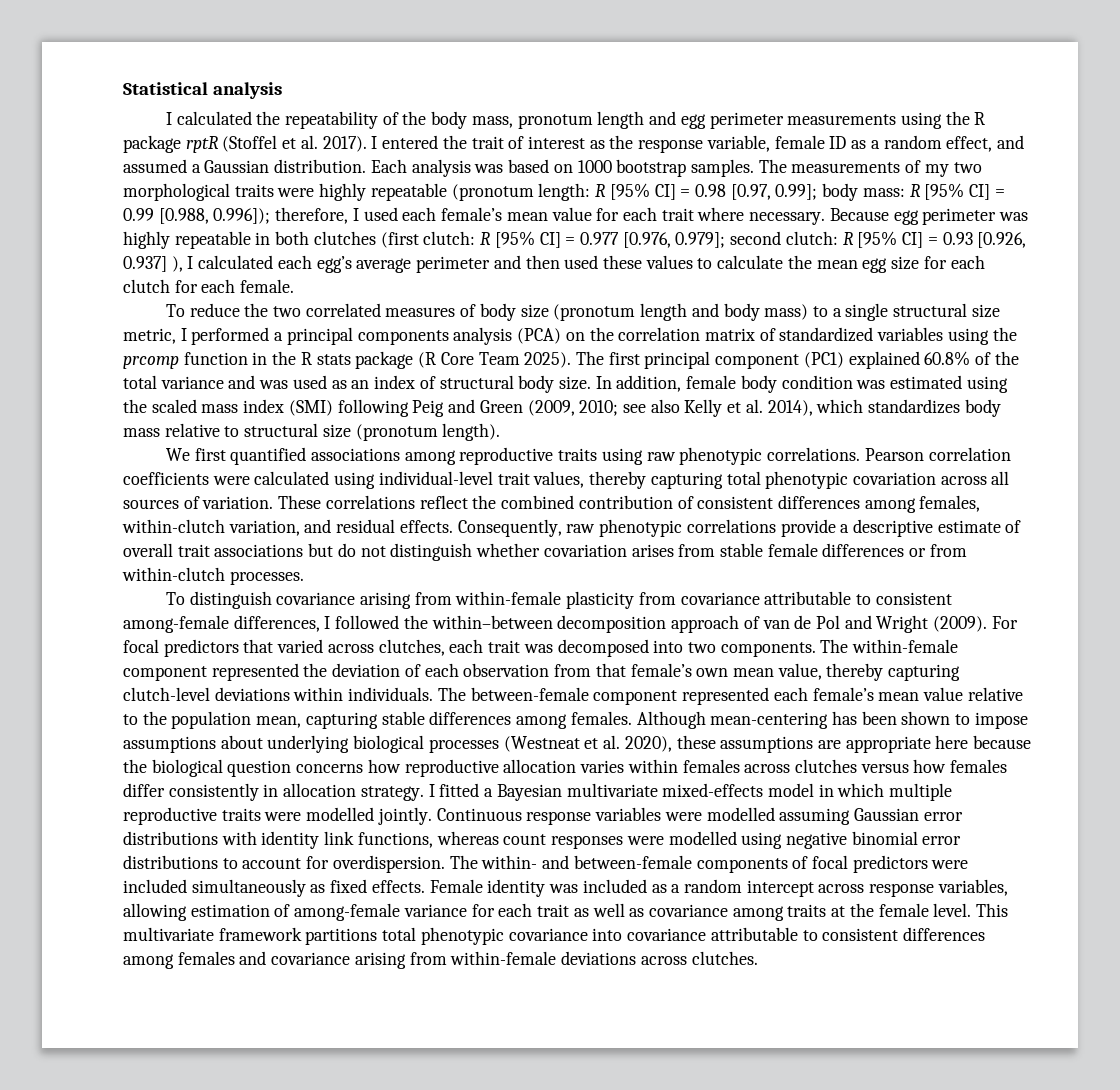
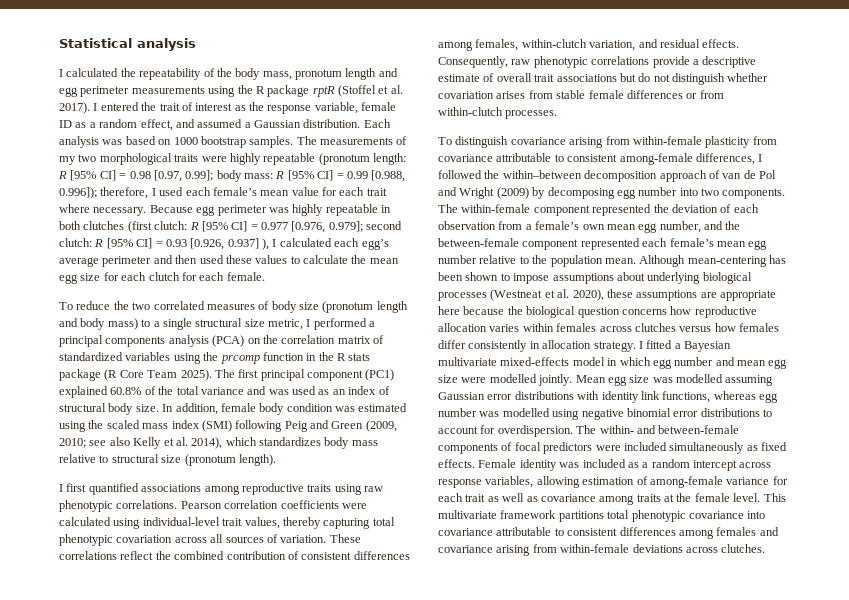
[165,448,190,461] We -> [59,484,63,492] I
[933,616,1018,632] [123,639,649,657] (2009). For focal predictors that varied across clutches, each trait was decomposed -> [496,187,678,199] (2009) by decomposing egg number
[595,663,626,677] that -> [525,224,532,230] a
[777,663,961,681] [123,687,466,701] value, thereby capturing clutch-level deviations within individuals. The -> [638,221,741,233] egg number, and the
[922,687,963,701] value -> [748,240,768,250] [438,255,477,264] egg number
[256,711,632,729] mean, capturing stable differences among females. -> [604,258,636,264] mean.
[889,783,953,801] [123,807,702,825] multiple reproductive traits were modelled jointly. Continuous response variables were -> [652,357,788,369] [438,374,673,386] egg number and mean egg size were modelled jointly. Mean egg size was
[503,834,664,849] count responses were -> [759,393,778,403] [438,408,500,417] egg number was

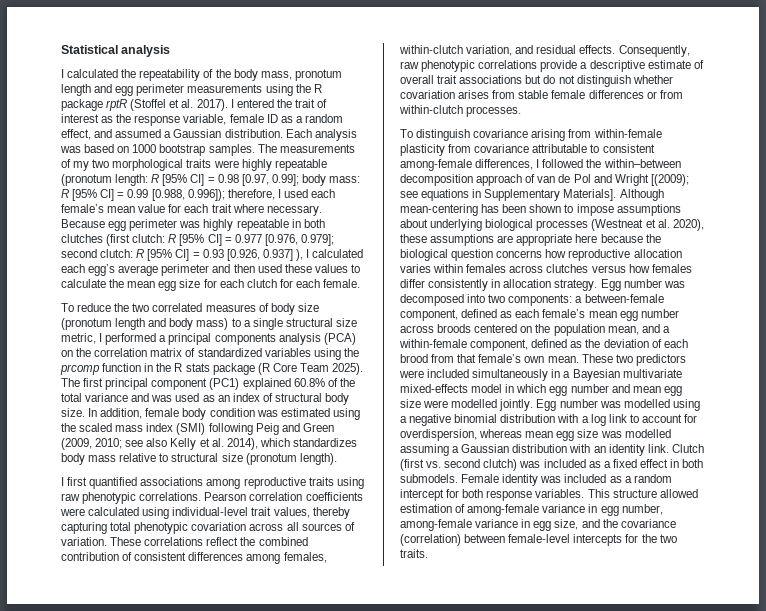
[496,187,786,199] [438,204,759,216] [438,221,741,233] [438,238,768,250] [438,255,636,267] (2009) by decomposing egg number into two components. The within-female component represented the deviation of each observation from a female’s own mean egg number, and the between-female component represented each female’s mean egg number relative to the population mean. -> [650,174,689,186] [400,189,617,201] [(2009); see equations in Supplementary Materials].
[638,340,673,349] I fitted -> [600,279,685,291] [400,294,664,306] [400,309,679,321] [400,324,670,336] [399,339,688,351] [400,354,686,366] [399,369,561,381] Egg number was decomposed into two components: a between-female component, defined as each female’s mean egg number across broods centered on the population mean, and a within-female component, defined as the deviation of each brood from that female’s own mean. These two predictors were included simultaneously in
[575,375,606,383] Mean -> [536,399,700,411] [400,414,698,426] [400,429,554,441] Egg number was modelled using a negative binomial distribution with a log link to account for overdispersion, whereas mean
[438,391,778,403] [438,408,772,420] [438,425,740,437] [438,442,787,454] [438,459,475,468] Gaussian error distributions with identity link functions, whereas egg number was modelled using negative binomial error distributions to account for overdispersion. The within- and between-female components of focal predictors were included simultaneously as fixed effects. -> [452,444,704,456] [400,459,704,471] [400,474,458,483] a Gaussian distribution with an identity link. Clutch (first vs. second clutch) was included as a fixed effect in both submodels.
[739,462,772,468] [438,476,788,488] [438,493,786,505] [438,510,766,522] [438,527,779,539] [438,544,766,556] across response variables, allowing estimation of among-female variance for each trait as well as covariance among traits at the female level. This multivariate framework partitions total phenotypic covariance into covariance attributable to consistent differences among females and covariance arising from within-female deviations across clutches. -> [446,489,698,501] [400,504,663,516] [400,519,676,531] [400,534,677,546] [400,549,428,558] for both response variables. This structure allowed estimation of among-female variance in egg number, among-female variance in egg size, and the covariance (correlation) between female-level intercepts for the two traits.

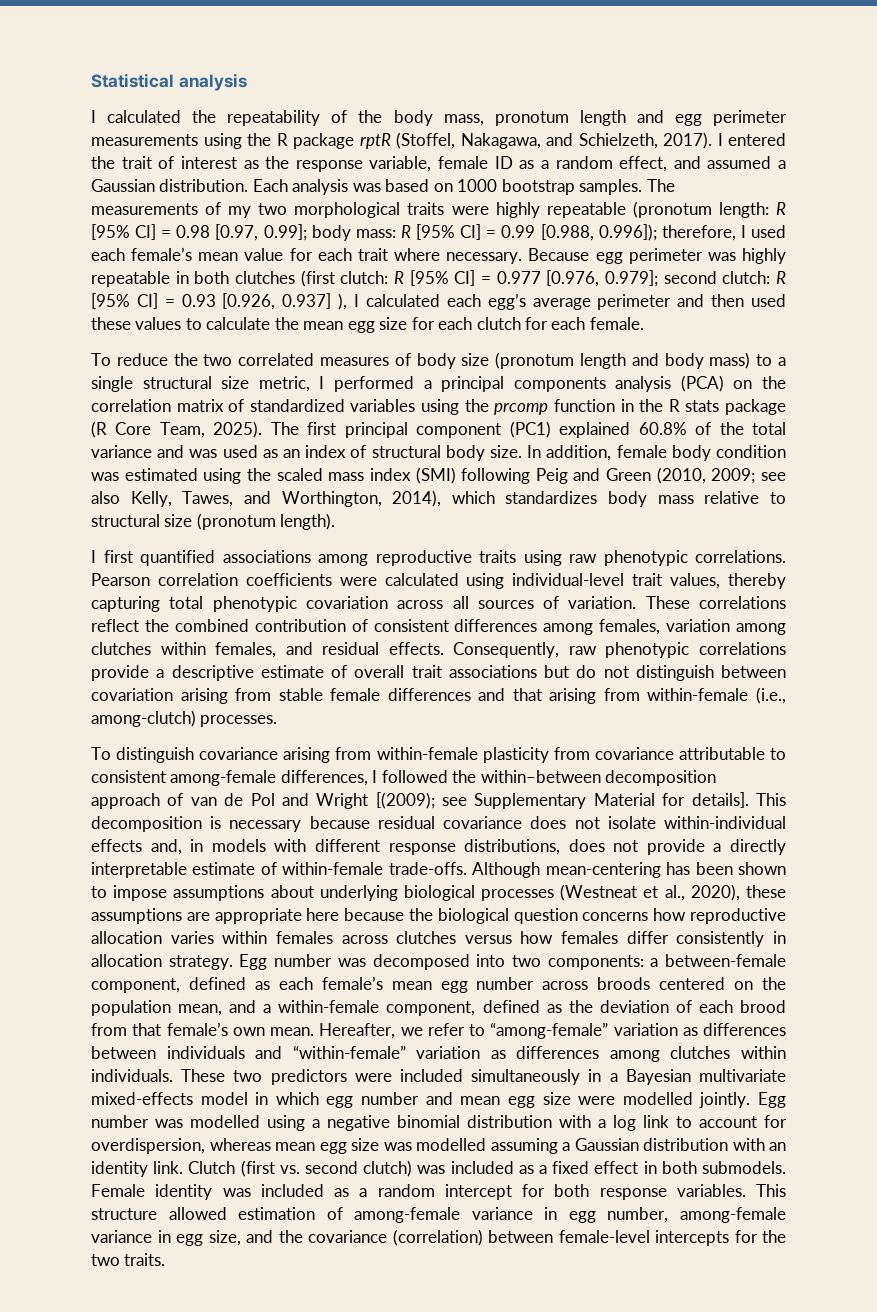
[130,99,194,111] (Stoffel et al. -> [396,132,658,149] (Stoffel, Nakagawa, and Schielzeth,
[299,363,329,372] Team -> [159,422,205,438] Team,
[61,438,224,450] (2009, 2010; see also Kelly et al. -> [656,467,786,484] [91,491,382,507] (2010, 2009; see also Kelly, Tawes, and Worthington,
[399,45,513,56] within-clutch variation, -> [666,619,786,635] [91,642,277,658] variation among clutches within females,
[632,75,673,84] [400,90,490,99] whether covariation arises -> [721,665,786,678] [91,688,228,704] between covariation arising
[646,90,683,99] [399,105,463,114] or from within-clutch -> [478,687,786,704] [91,710,196,727] and that arising from within-female (i.e., among-clutch)
[421,189,617,201] equations in Supplementary Materials]. -> [474,792,787,809] [91,816,786,832] [91,839,787,855] [91,862,467,878] Supplementary Material for details]. This decomposition is necessary because residual covariance does not isolate within-individual effects and, in models with different response distributions, does not provide a directly interpretable estimate of within-female trade-offs.
[657,219,670,228] al. -> [664,885,685,901] al.,
(579, 359) none -> [319,1022,786,1039] [91,1045,786,1062] [91,1069,173,1082] Hereafter, we refer to “among-female” variation as differences between individuals and “within-female” variation as differences among clutches within individuals.

